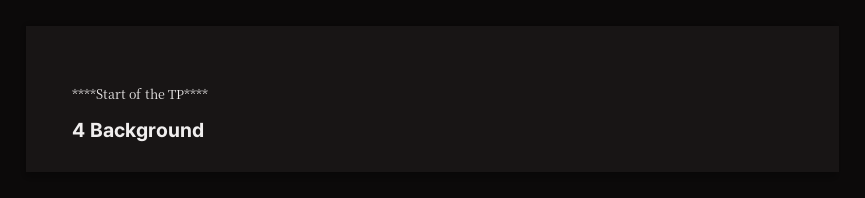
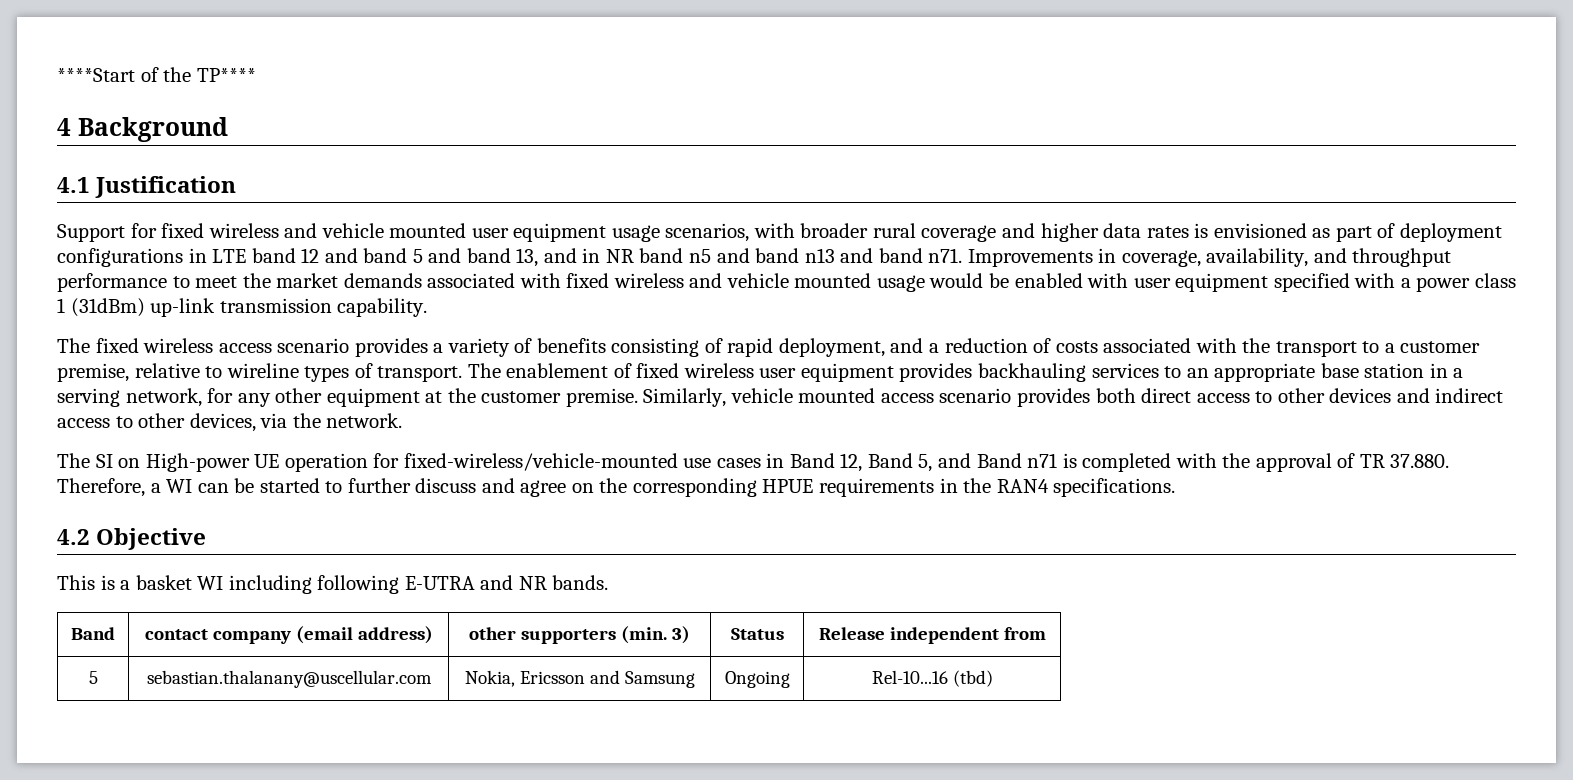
(205, 132) none -> [57,176,237,198] [57,223,1502,242] [57,248,1452,267] [57,273,1516,292] [57,298,428,317] [57,338,1481,357] [57,363,1464,382] [57,388,1504,407] [57,413,403,432] [57,453,1450,472] [57,478,1176,497] [57,528,207,550] [57,575,609,594] [71,627,115,640] [144,626,433,644] [469,626,690,644] [730,628,784,640] [818,627,1046,644] [88,671,98,684] [146,670,432,688] [464,670,695,688] [724,671,790,688] [871,670,993,687] // 4.1 Justification // Support for fixed wireless and vehicle mounted user equipment usage scenarios, with broader rural coverage and higher data rates is envisioned as part of deployment configurations in LTE band 12 and band 5 and band 13, and in NR band n5 and band n13 and band n71. Improvements in coverage, availability, and throughput performance to meet the market demands associated with fixed wireless and vehicle mounted usage would be enabled with user equipment specified with a power class 1 (31dBm) up-link transmission capability. // The fixed wireless access scenario provides a variety of benefits consisting of rapid deployment, and a reduction of costs associated with the transport to a customer premise, relative to wireline types of transport. The enablement of fixed wireless user equipment provides backhauling services to an appropriate base station in a serving network, for any other equipment at the customer premise. Similarly, vehicle mounted access scenario provides both direct access to other devices and indirect access to other devices, via the network. // The SI on High-power UE operation for fixed-wireless/vehicle-mounted use cases in Band 12, Band 5, and Band n71 is completed with the approval of TR 37.880. Therefore, a WI can be started to further discuss and agree on the corresponding HPUE requirements in the RAN4 specifications. // 4.2 Objective // This is a basket WI including following E-UTRA and NR bands. // Band | contact company (email address) | other supporters (min. 3) | Status | Release independent from // 5 | sebastian.thalanany@uscellular.com | Nokia, Ericsson and Samsung | Ongoing | Rel-10...16 (tbd)

